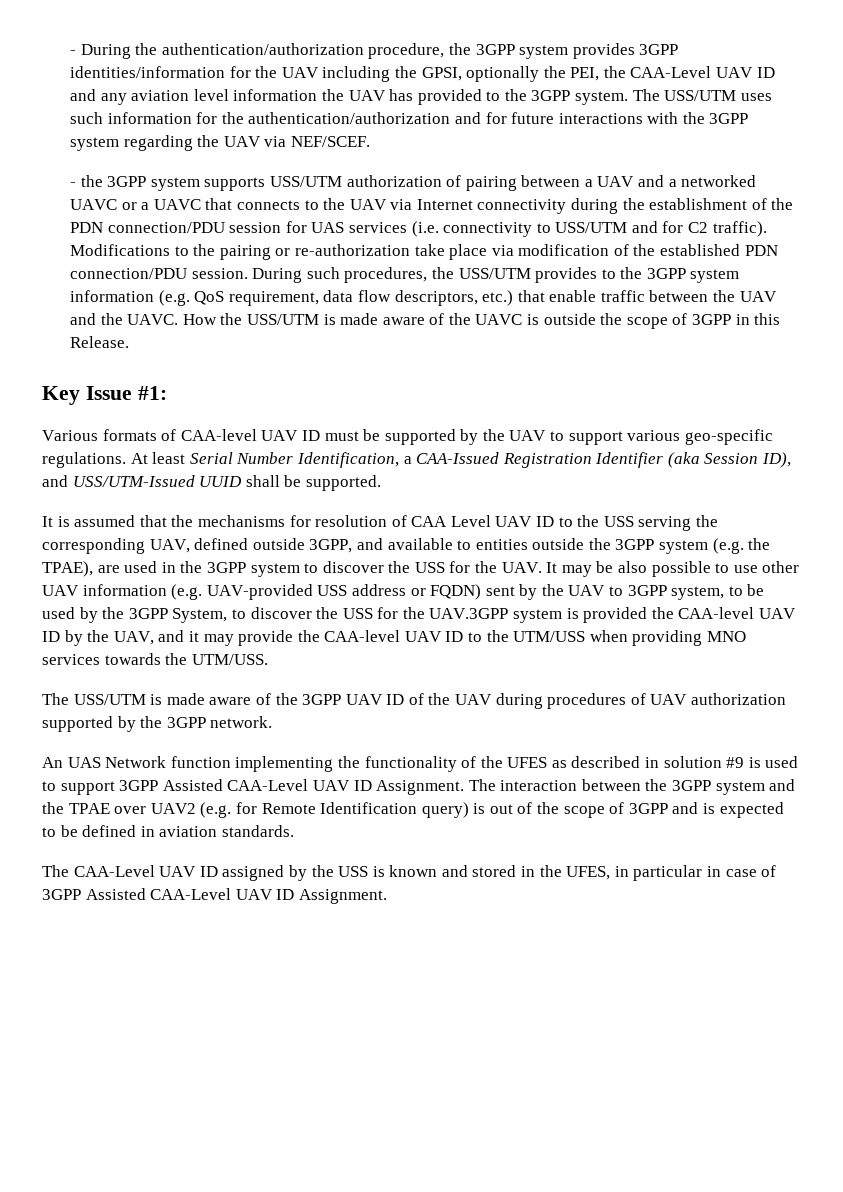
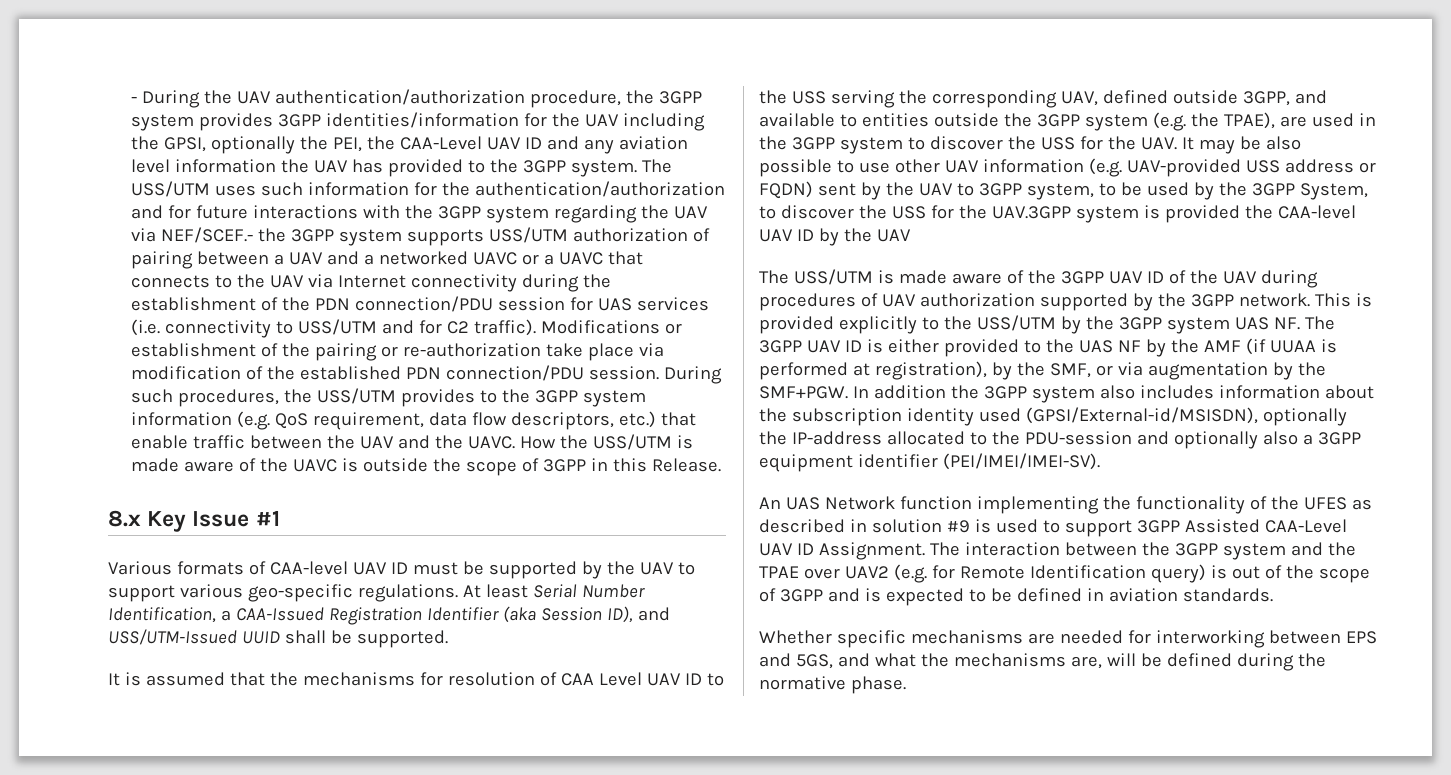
(158, 49) none -> [236,91,271,104] UAV
[290,136,370,147] [69,182,76,187] NEF/SCEF. // - -> [160,227,253,243] NEF/SCEF.-
[174,246,189,256] to -> [664,323,682,334] [130,343,278,357] or establishment of
(129, 342) none -> [108,510,141,527] 8.x
[137,386,167,400] #1: -> [255,510,280,526] #1
[113,630,747,646] [42,653,268,665] UAV, and it may provide the CAA-level UAV ID to the UTM/USS when providing MNO services towards the UTM/USS. -> [876,229,911,242] UAV
(273, 722) none -> [1314,293,1372,307] [759,315,1335,334] [759,338,1337,357] [759,361,1326,380] [759,385,1374,403] [759,407,1347,426] [759,431,1361,449] [759,453,1100,472] This is provided explicitly to the USS/UTM by the 3GPP system UAS NF. The 3GPP UAV ID is either provided to the UAS NF by the AMF (if UUAA is performed at registration), by the SMF, or via augmentation by the SMF+PGW. In addition the 3GPP system also includes information about the subscription identity used (GPSI/External-id/MSISDN), optionally the IP-address allocated to the PDU-session and optionally also a 3GPP equipment identifier (PEI/IMEI/IMEI-SV).
[42,865,777,881] [42,888,387,904] The CAA-Level UAV ID assigned by the USS is known and stored in the UFES, in particular in case of 3GPP Assisted CAA-Level UAV ID Assignment. -> [759,630,1377,648] [759,653,1326,671] [759,676,906,694] Whether specific mechanisms are needed for interworking between EPS and 5GS, and what the mechanisms are, will be defined during the normative phase.

